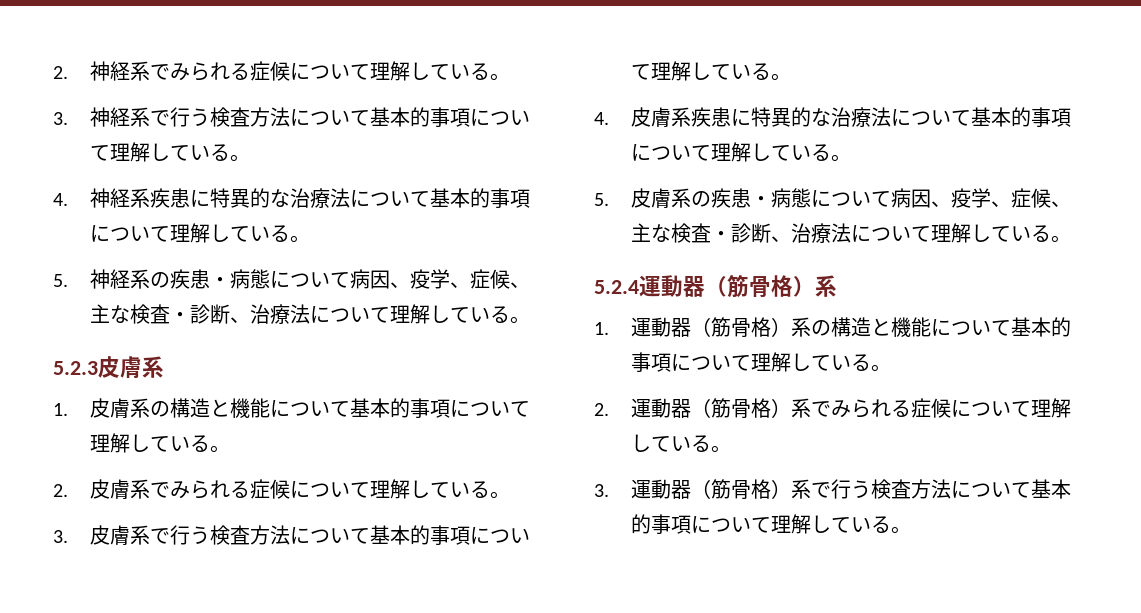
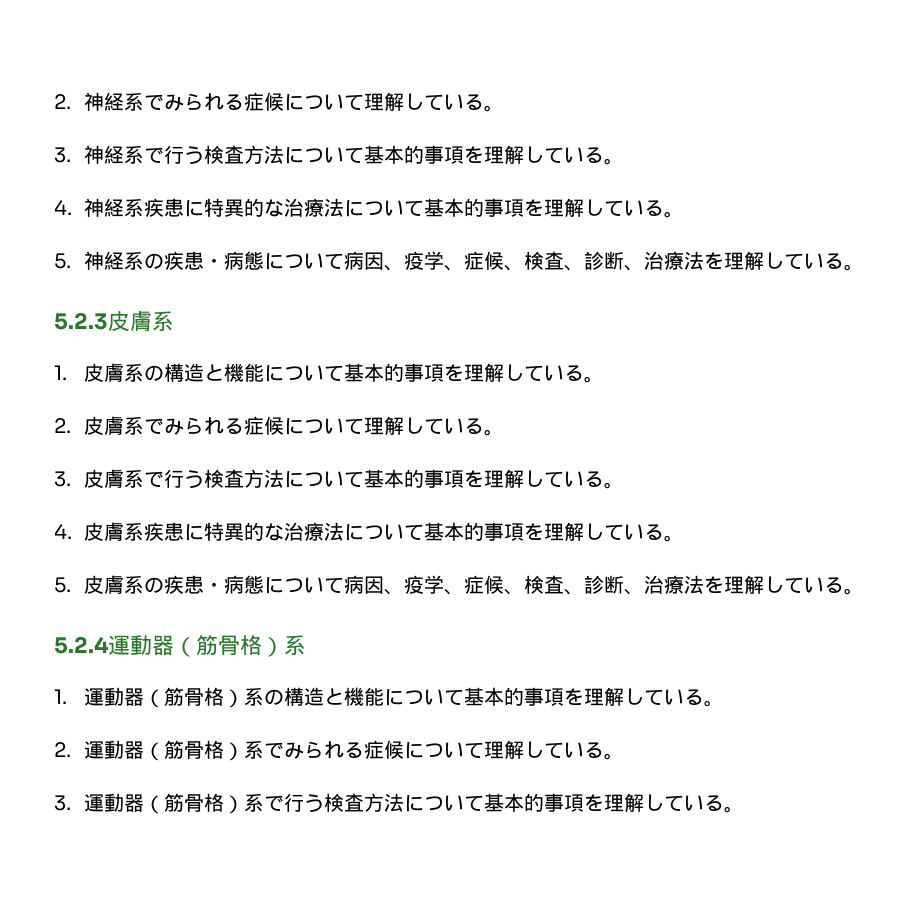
[469,109,530,126] [89,145,110,161] について -> [463,146,484,164] を
[89,225,170,242] について -> [523,199,544,217] を
[89,304,390,324] 主な検査・診断、治療法について -> [523,251,724,271] 検査、診断、治療法を
[449,400,530,417] について -> [443,364,464,382] を
[469,527,530,544] [630,64,651,80] について -> [463,470,484,488] を
[630,144,711,161] について -> [523,523,544,541] を
[630,223,931,243] 主な検査・診断、治療法について -> [523,575,724,595] 検査、診断、治療法を
[670,354,751,371] について -> [563,688,584,706] を
[690,516,771,533] について -> [583,794,604,812] を

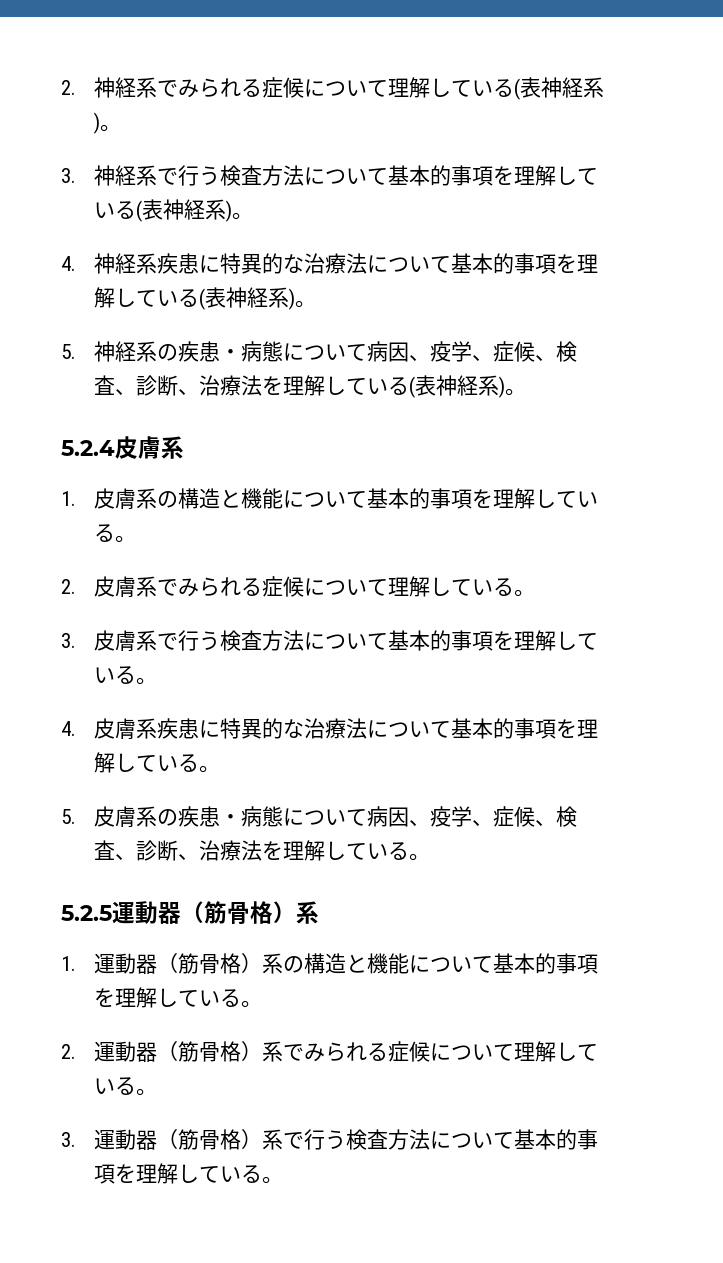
(484, 102) none -> [514,77,605,100] [94,112,101,134] (表神経系)
(604, 155) none -> [136,199,233,222] (表神経系)
(664, 208) none -> [199,287,296,310] (表神経系)
[843,264,864,271] [54,312,108,330] 。 // 5.2.3 -> [409,375,527,398] [61,440,115,456] (表神経系)。 // 5.2.4
[54,636,108,654] 5.2.4 -> [61,905,112,921] 5.2.5

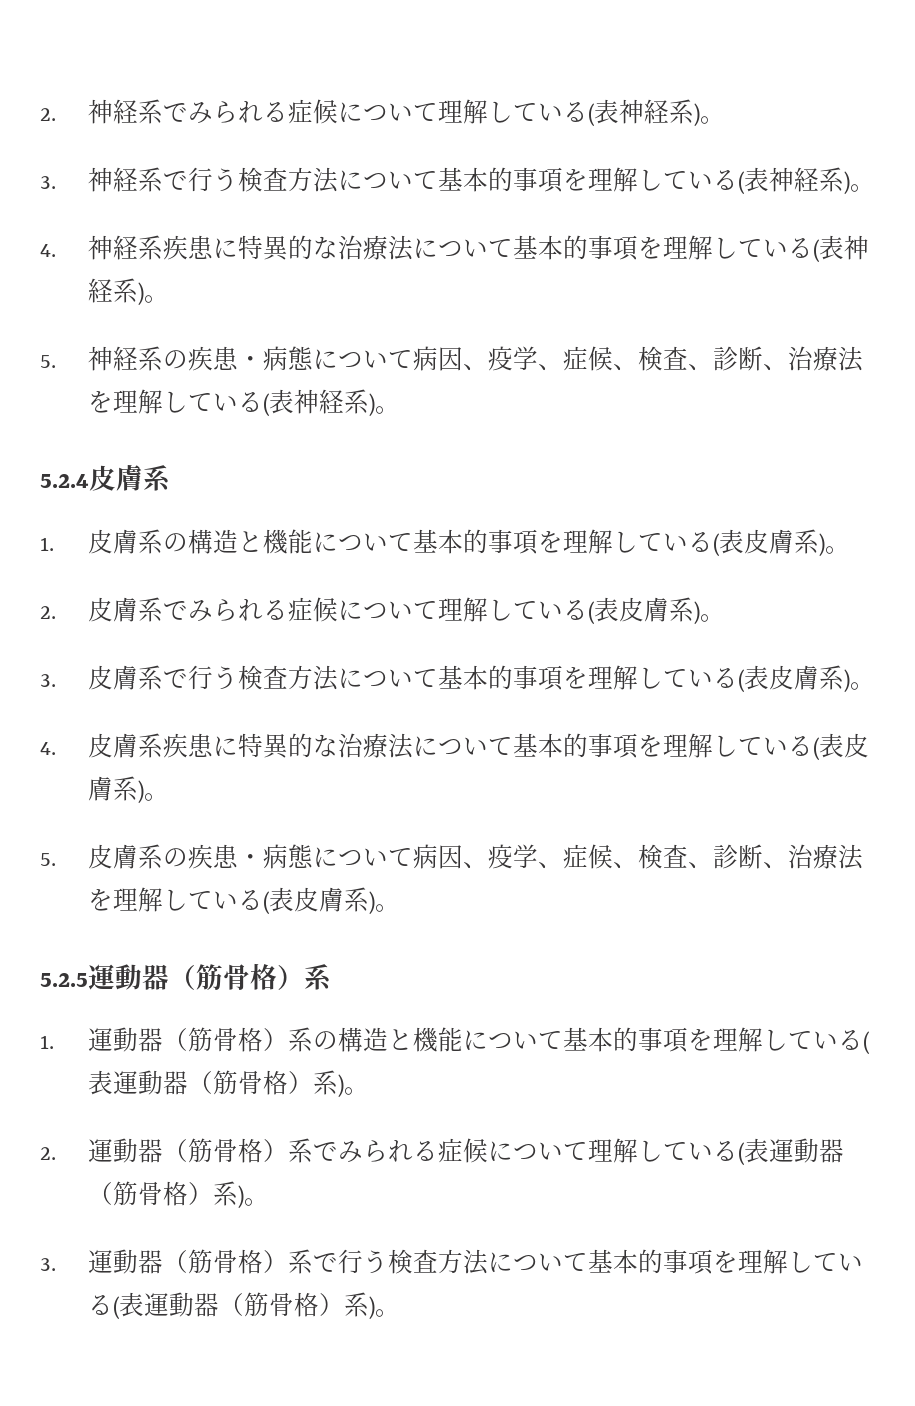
(116, 533) none -> [712,529,825,557] (表皮膚系)
(515, 587) none -> [587,597,700,625] (表皮膚系)
(137, 675) none -> [737,665,850,693] (表皮膚系)
(200, 763) none -> [812,733,869,761] [87,776,144,804] (表皮膚系)
(410, 851) none -> [262,887,375,915] (表皮膚系)
(242, 998) none -> [862,1031,870,1055] [87,1070,344,1098] (表運動器（筋骨格）系)
(137, 1086) none -> [737,1138,844,1166] [87,1181,244,1209] (表運動器（筋骨格）系)
(263, 1174) none -> [112,1292,375,1320] (表運動器（筋骨格）系)

